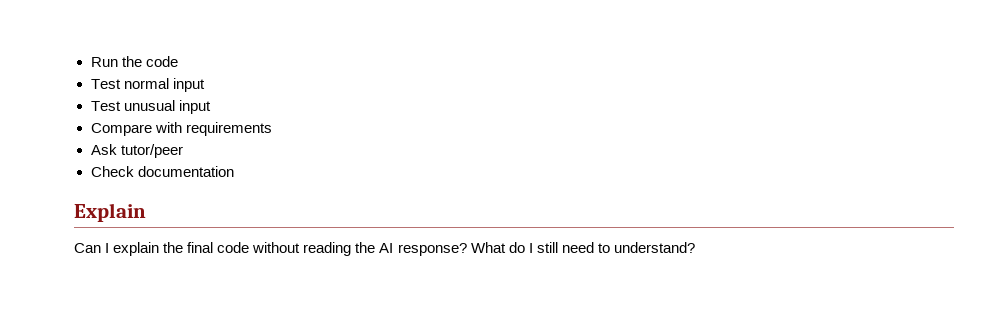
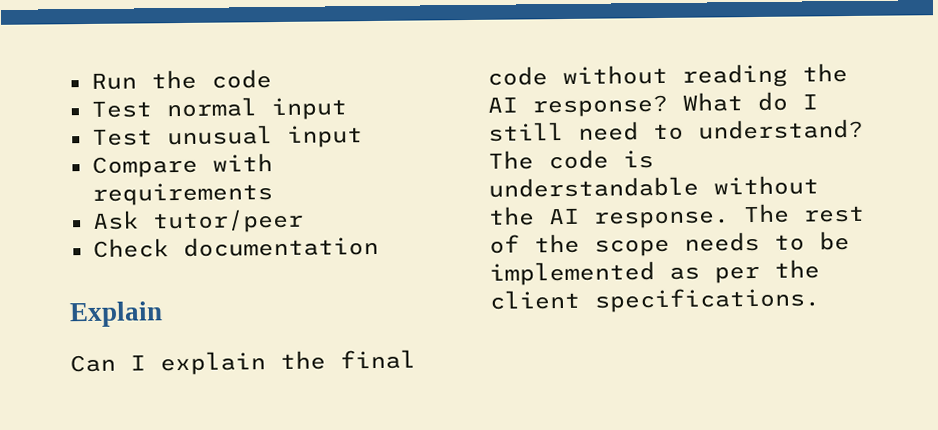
(695, 247) none -> [488,149,654,170] [488,175,819,198] [488,203,865,229] [489,231,850,257] [489,259,820,286] [489,287,821,313] The code is understandable without the AI response. The rest of the scope needs to be implemented as per the client specifications.

